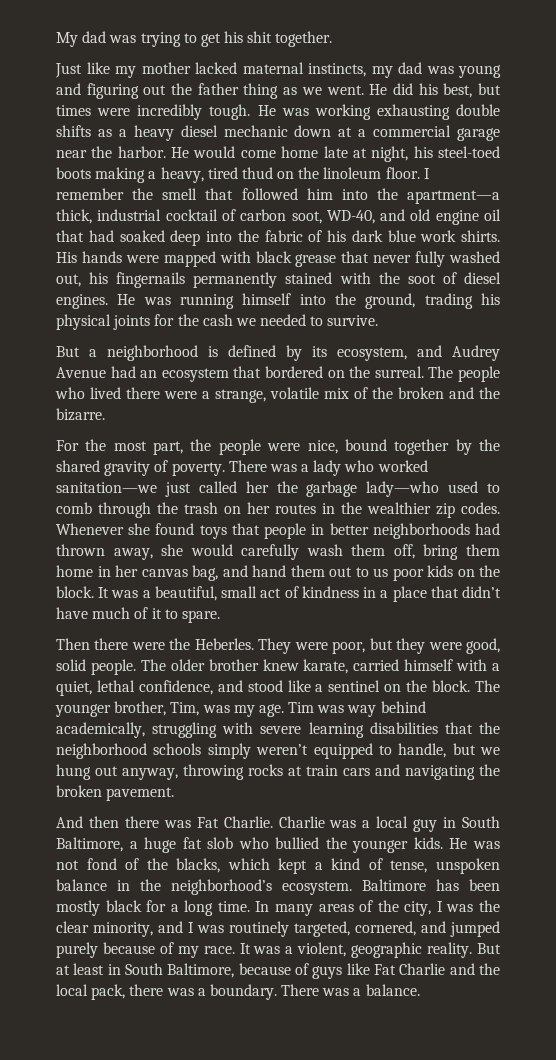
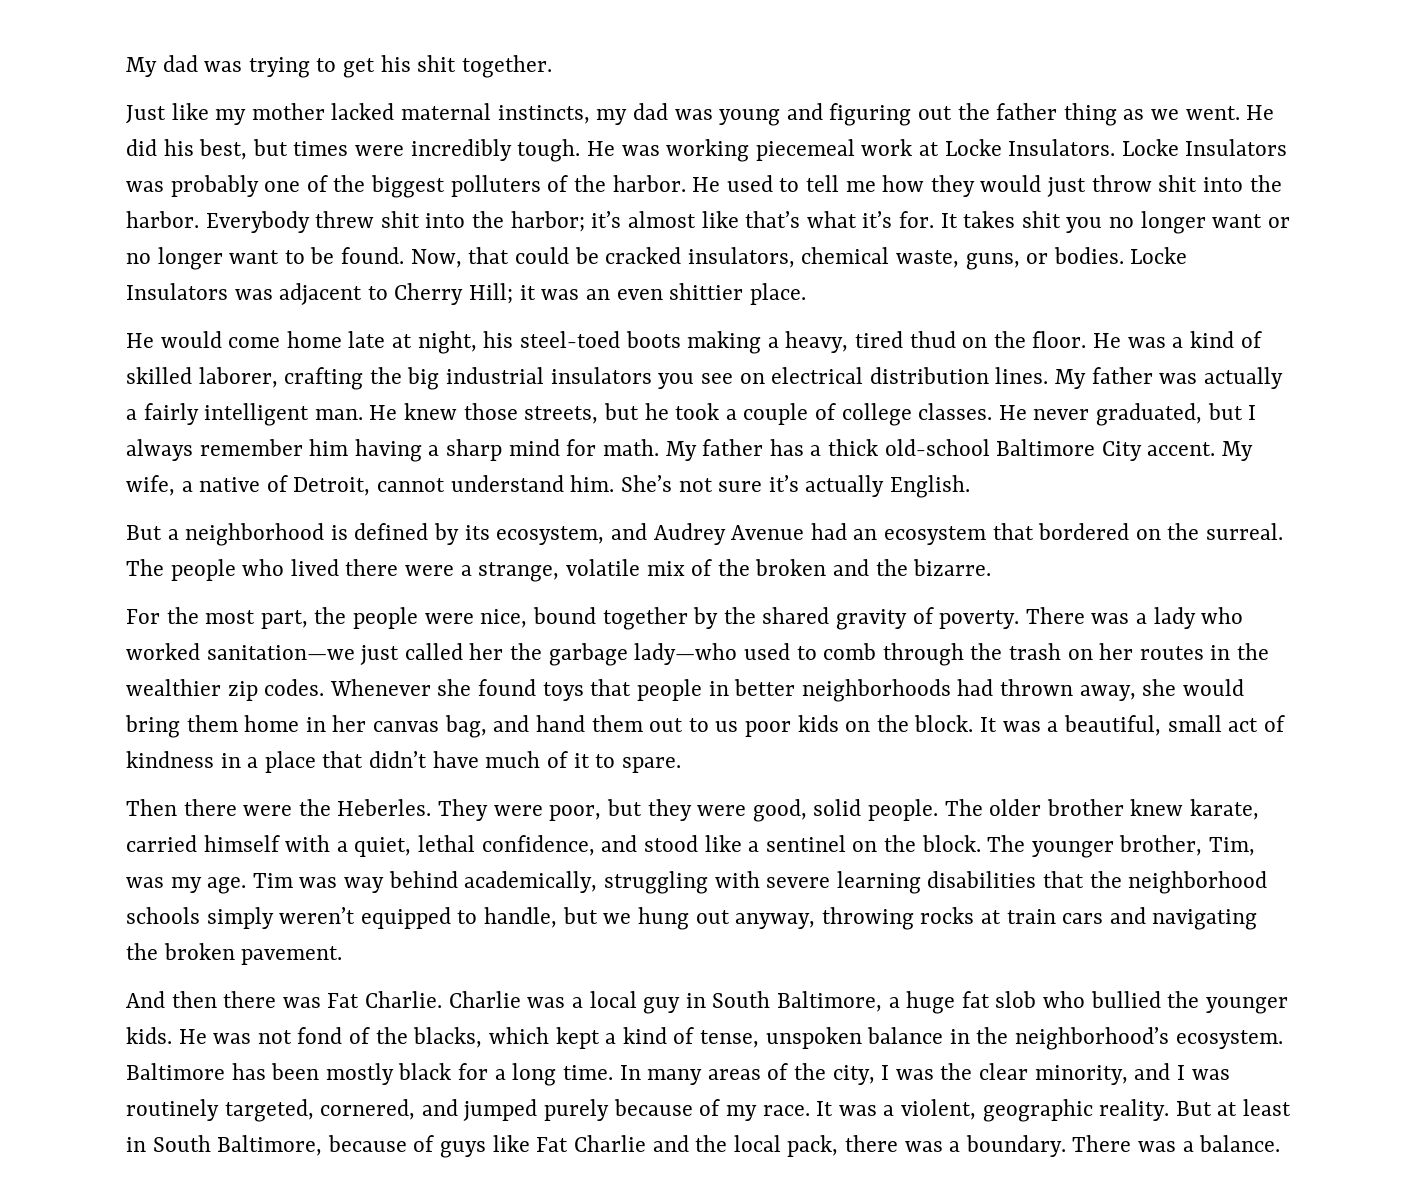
[376,104,500,120] [56,125,500,141] [56,146,166,158] exhausting double shifts as a heavy diesel mechanic down at a commercial garage near the harbor. -> [755,139,1288,161] [126,175,1282,198] [126,211,1290,234] [126,247,1188,270] [126,283,806,305] piecemeal work at Locke Insulators. Locke Insulators was probably one of the biggest polluters of the harbor. He used to tell me how they would just throw shit into the harbor. Everybody threw shit into the harbor; it’s almost like that’s what it’s for. It takes shit you no longer want or no longer want to be found. Now, that could be cracked insulators, chemical waste, guns, or bodies. Locke Insulators was adjacent to Cherry Hill; it was an even shittier place. //
[323,167,430,179] [56,188,500,204] [56,209,502,225] [56,230,500,246] [56,251,500,267] [56,272,501,288] [56,293,500,309] [56,314,379,330] linoleum floor. I remember the smell that followed him into the apartment—a thick, industrial cocktail of carbon soot, WD-40, and old engine oil that had soaked deep into the fabric of his dark blue work shirts. His hands were mapped with black grease that never fully washed out, his fingernails permanently stained with the soot of diesel engines. He was running himself into the ground, trading his physical joints for the cash we needed to survive. -> [1032,331,1262,348] [126,367,1283,390] [126,403,1257,426] [126,439,1254,462] [126,475,970,498] floor. He was a kind of skilled laborer, crafting the big industrial insulators you see on electrical distribution lines. My father was actually a fairly intelligent man. He knew those streets, but he took a couple of college classes. He never graduated, but I always remember him having a sharp mind for math. My father has a thick old-school Baltimore City accent. My wife, a native of Detroit, cannot understand him. She’s not sure it’s actually English.
[241,544,415,560] carefully wash them off, -> (1244, 687) none

